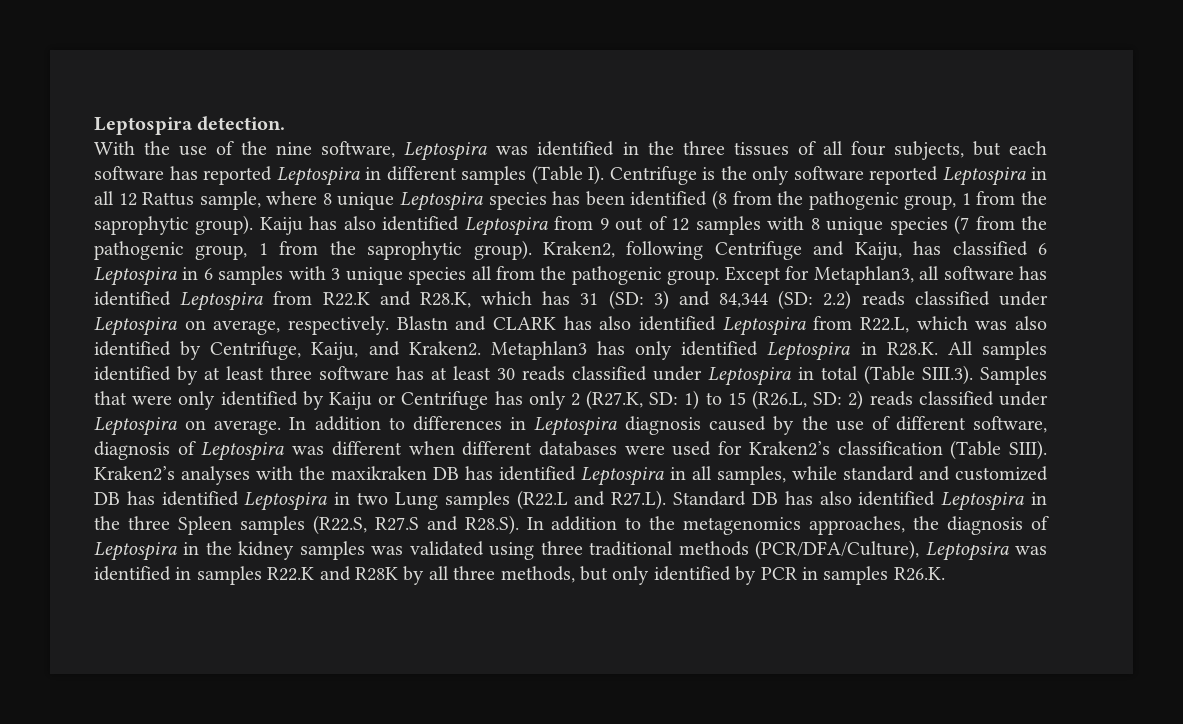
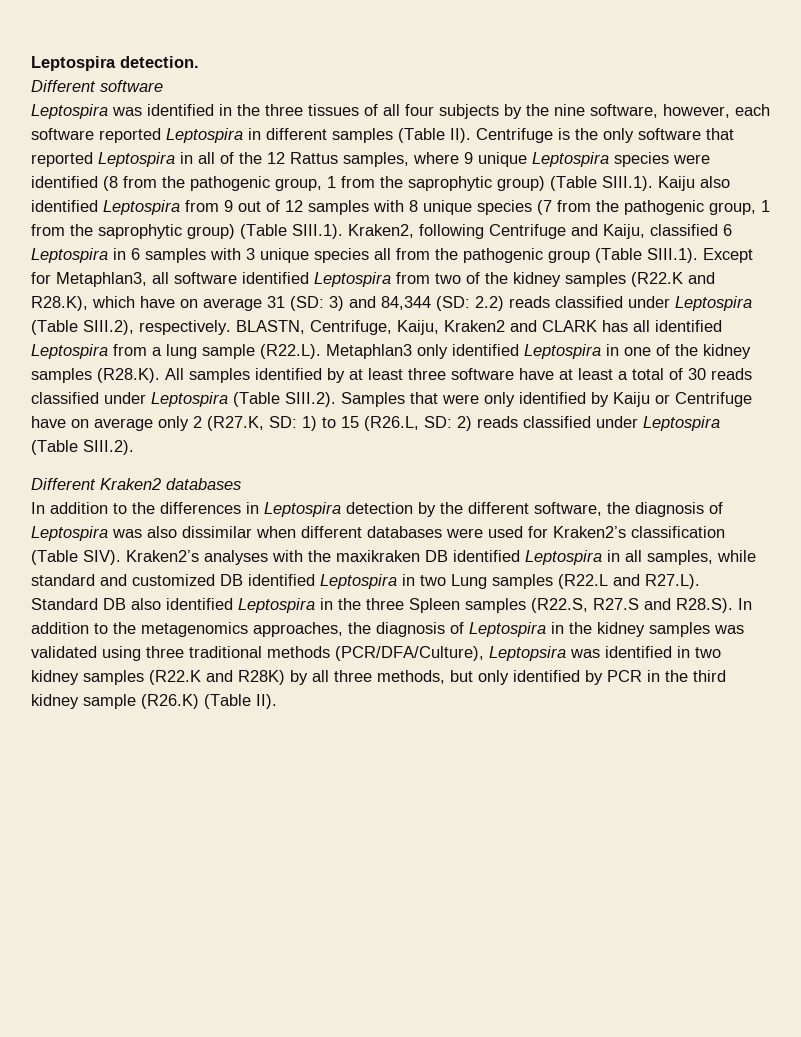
[94,141,396,158] With the use of the nine software, -> [31,80,163,92] Different software //
[893,141,1001,160] subjects, but -> [439,104,730,119] subjects by the nine software, however,
[169,166,198,180] has -> (94, 134) none
[588,165,604,185] I). -> [450,128,471,143] II).
(864, 173) none -> [706,128,734,140] that
[118,191,332,210] 12 Rattus sample, where 8 -> [220,152,473,167] of the 12 Rattus samples, where 9
[552,191,625,206] has been -> [673,154,710,164] were
[195,215,338,235] group). Kaiju has -> [497,176,695,191] group) (Table SIII.1). Kaiju
[473,240,532,260] group). -> [187,224,343,239] group) (Table SIII.1).
[913,241,942,255] has -> (645, 231) none
[667,270,720,285] group. -> [548,248,698,263] group (Table SIII.1).
[1019,266,1047,280] [94,291,571,311] has identified Leptospira from R22.K and R28.K, which has -> [242,272,715,287] [31,296,262,311] identified Leptospira from two of the kidney samples (R22.K and R28.K), which have on average
[184,316,448,335] on average, respectively. Blastn -> [31,320,505,335] (Table SIII.2), respectively. BLASTN, Centrifuge, Kaiju, Kraken2
[599,316,1047,336] [94,341,938,361] also identified Leptospira from R22.L, which was also identified by Centrifuge, Kaiju, and Kraken2. Metaphlan3 has only identified Leptospira in R28.K. -> [633,320,722,332] [31,344,751,359] [31,368,160,383] all identified Leptospira from a lung sample (R22.L). Metaphlan3 only identified Leptospira in one of the kidney samples (R28.K).
[396,366,491,380] has at least -> [519,368,683,380] have at least a total of
[798,365,973,385] in total (Table SIII.3). -> [233,392,336,407] (Table SIII.2).
[494,391,523,405] has -> [31,416,153,431] have on average
[185,416,405,435] on average. In addition to -> [31,440,134,455] [31,478,241,490] [31,502,155,514] (Table SIII.2). // Different Kraken2 databases // In addition to the
[625,416,890,435] diagnosis caused by the use of -> [346,502,463,517] detection by the
(1047, 424) none -> [607,502,630,514] the
[331,441,402,456] different -> [147,526,252,538] also dissimilar
[1008,440,1047,460] SIII). -> [83,550,121,565] SIV).
[465,466,493,480] has -> (448, 556) none
[126,491,155,505] has -> (243, 580) none
[784,491,813,505] has -> (126, 604) none
[196,566,398,585] samples R22.K and R28K -> [695,647,721,658] [31,670,285,685] two kidney samples (R22.K and R28K)
[823,566,945,585] samples R26.K. -> [665,670,726,682] [31,694,277,709] the third kidney sample (R26.K) (Table II).

